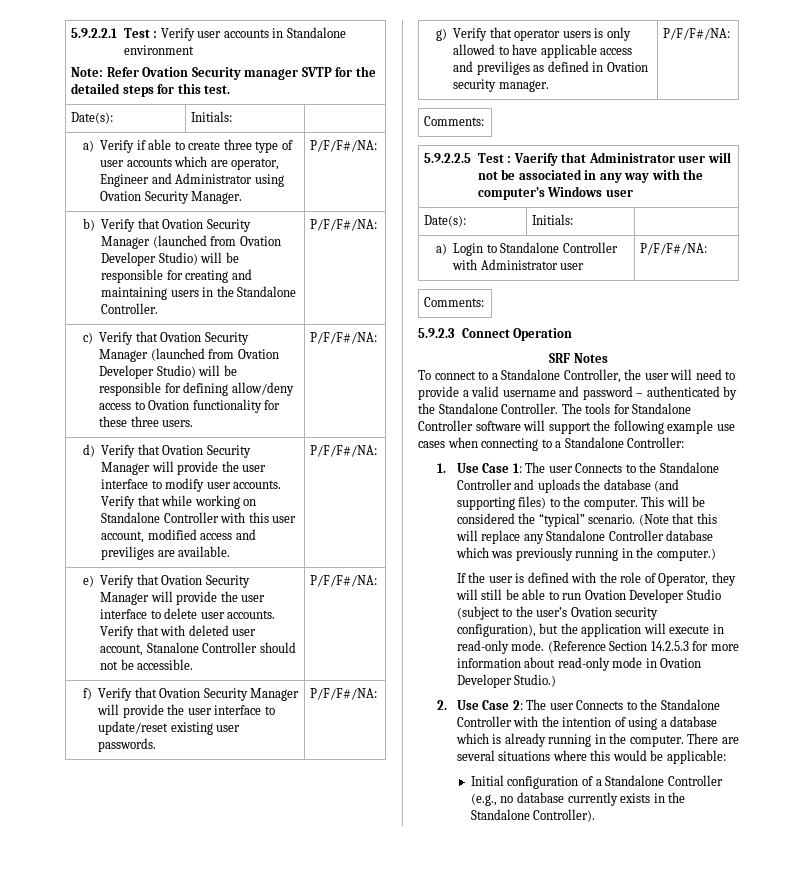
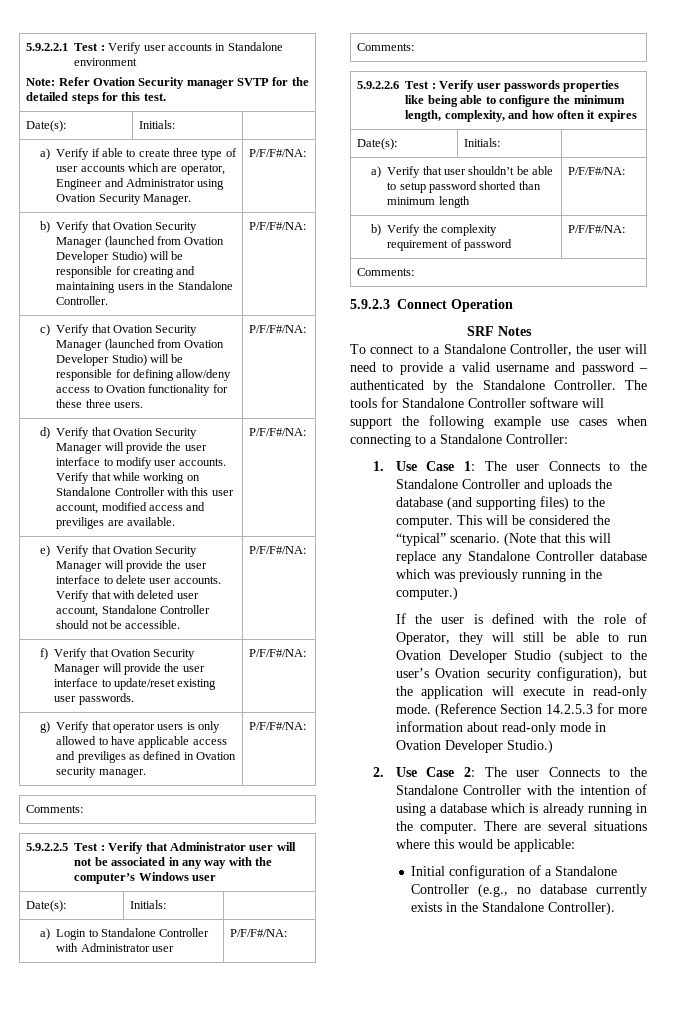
[146,642,199,653] Stanalone -> [101,605,157,614] Standalone
[513,153,558,166] Vaerify -> [108,842,144,854] Verify
(485, 302) none -> [357,80,620,92] [405,95,625,107] [405,110,637,122] [357,138,398,150] [464,138,501,147] [370,166,554,178] [387,181,541,193] [387,196,470,208] [568,167,626,175] [370,224,497,236] [387,239,512,251] [568,225,626,233] [357,268,415,276] // 5.9.2.2.6 Test : Verify user passwords properties like being able to configure the minimum length, complexity, and how often it expires // Date(s): | Initials: | // a) Verify that user shouldn’t be able to setup password shorted than minimum length | P/F/F#/NA: // b) Verify the complexity requirement of password | P/F/F#/NA: // Comments:

